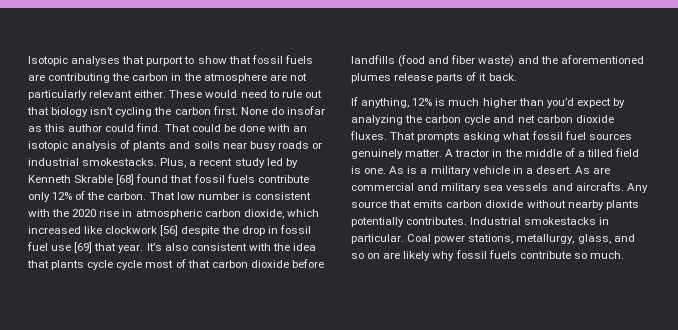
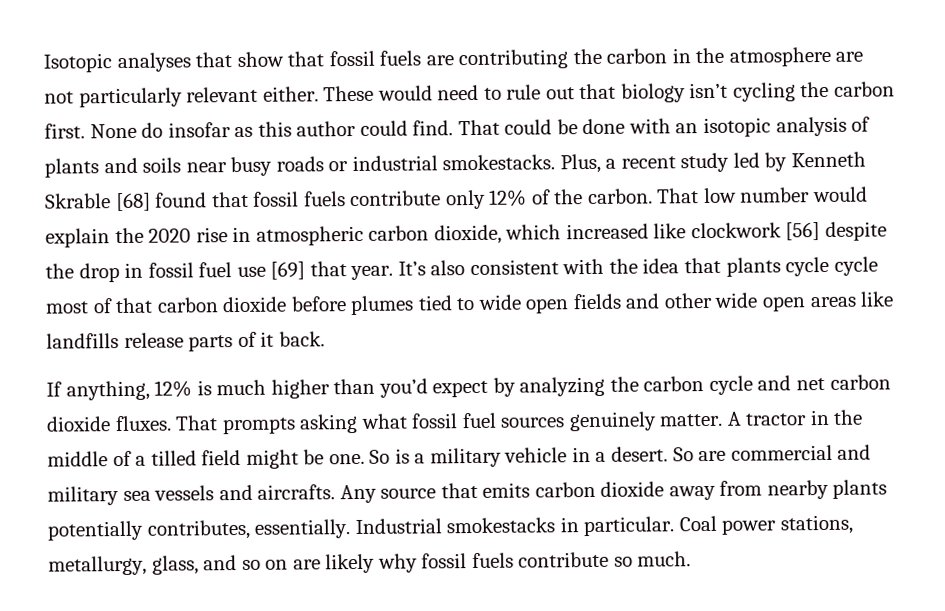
[146,56,195,66] purport to -> (233, 60) none
[241,192,311,200] [28,209,50,217] is consistent with -> [812,186,869,203] [45,228,110,248] would explain
[351,55,644,67] [351,73,391,83] landfills (food and fiber waste) and the aforementioned plumes -> [350,291,895,316] [46,333,119,349] plumes tied to wide open fields and other wide open areas like landfills
[351,166,405,174] is one. As -> [245,449,391,469] might be one. So
[575,166,591,174] As -> [672,447,694,462] So
[526,200,566,208] without -> [668,480,763,501] away from
[406,217,468,225] contributes. -> [146,519,351,540] contributes, essentially.

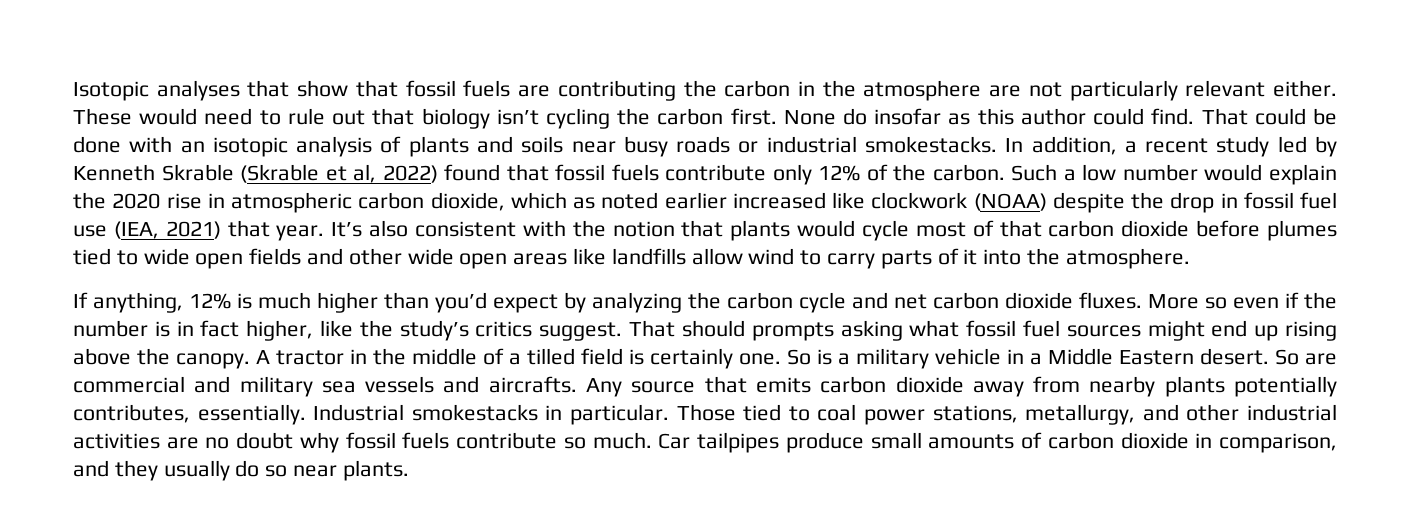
[559,153,601,174] Plus, -> [1005,136,1117,155] In addition,
[115,192,151,212] [68] -> [240,164,438,183] (Skrable et al, 2022)
[657,188,700,204] That -> [1011,164,1076,181] Such a
(562, 232) none -> [573,192,727,209] as noted earlier
[785,222,821,241] [56] -> [973,193,1047,211] (NOAA)
[270,261,306,280] [69] -> [113,221,221,239] (IEA, 2021)
[642,258,680,274] idea -> [612,221,675,237] notion
[785,256,830,277] cycle -> [797,220,856,237] would
[123,331,325,352] release parts of it back. -> [691,248,1190,269] allow wind to carry parts of it into the atmosphere.
[175,415,219,431] That -> [1148,292,1337,309] [73,320,745,341] More so even if the number is in fact higher, like the study’s critics suggest. That should
[568,411,724,432] genuinely matter. -> [1147,320,1338,341] [73,348,250,369] might end up rising above the canopy.
[245,449,325,469] might be -> [629,348,733,369] is certainly
(607, 456) none -> [1048,348,1194,365] Middle Eastern
[678,514,853,535] [48,553,376,576] Coal power stations, metallurgy, glass, and so on are likely -> [676,404,1337,425] [73,432,294,449] Those tied to coal power stations, metallurgy, and other industrial activities are no doubt
(692, 559) none -> [658,432,1337,453] [73,460,409,481] Car tailpipes produce small amounts of carbon dioxide in comparison, and they usually do so near plants.

